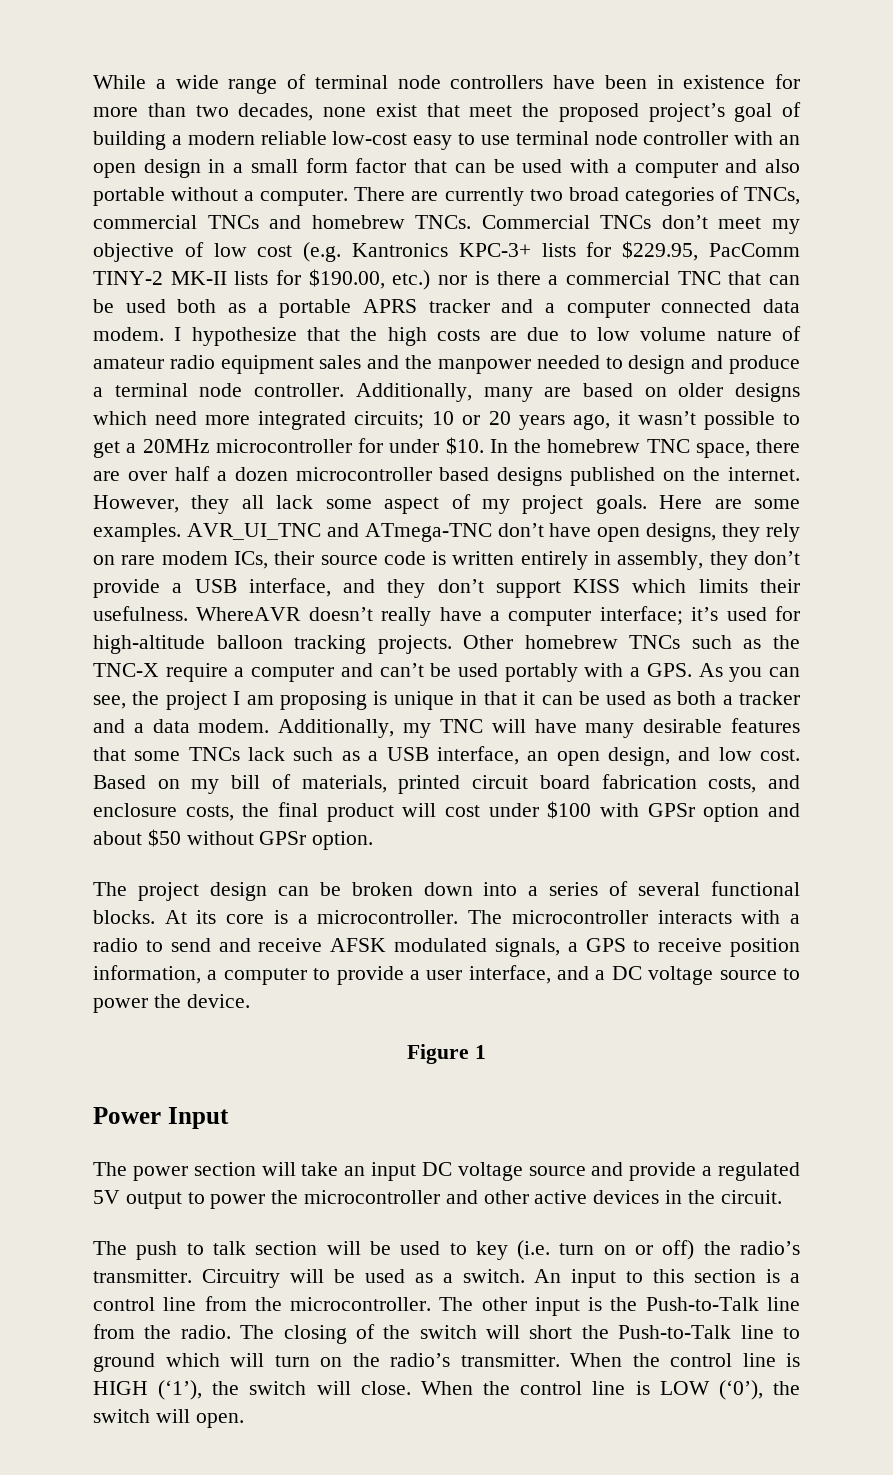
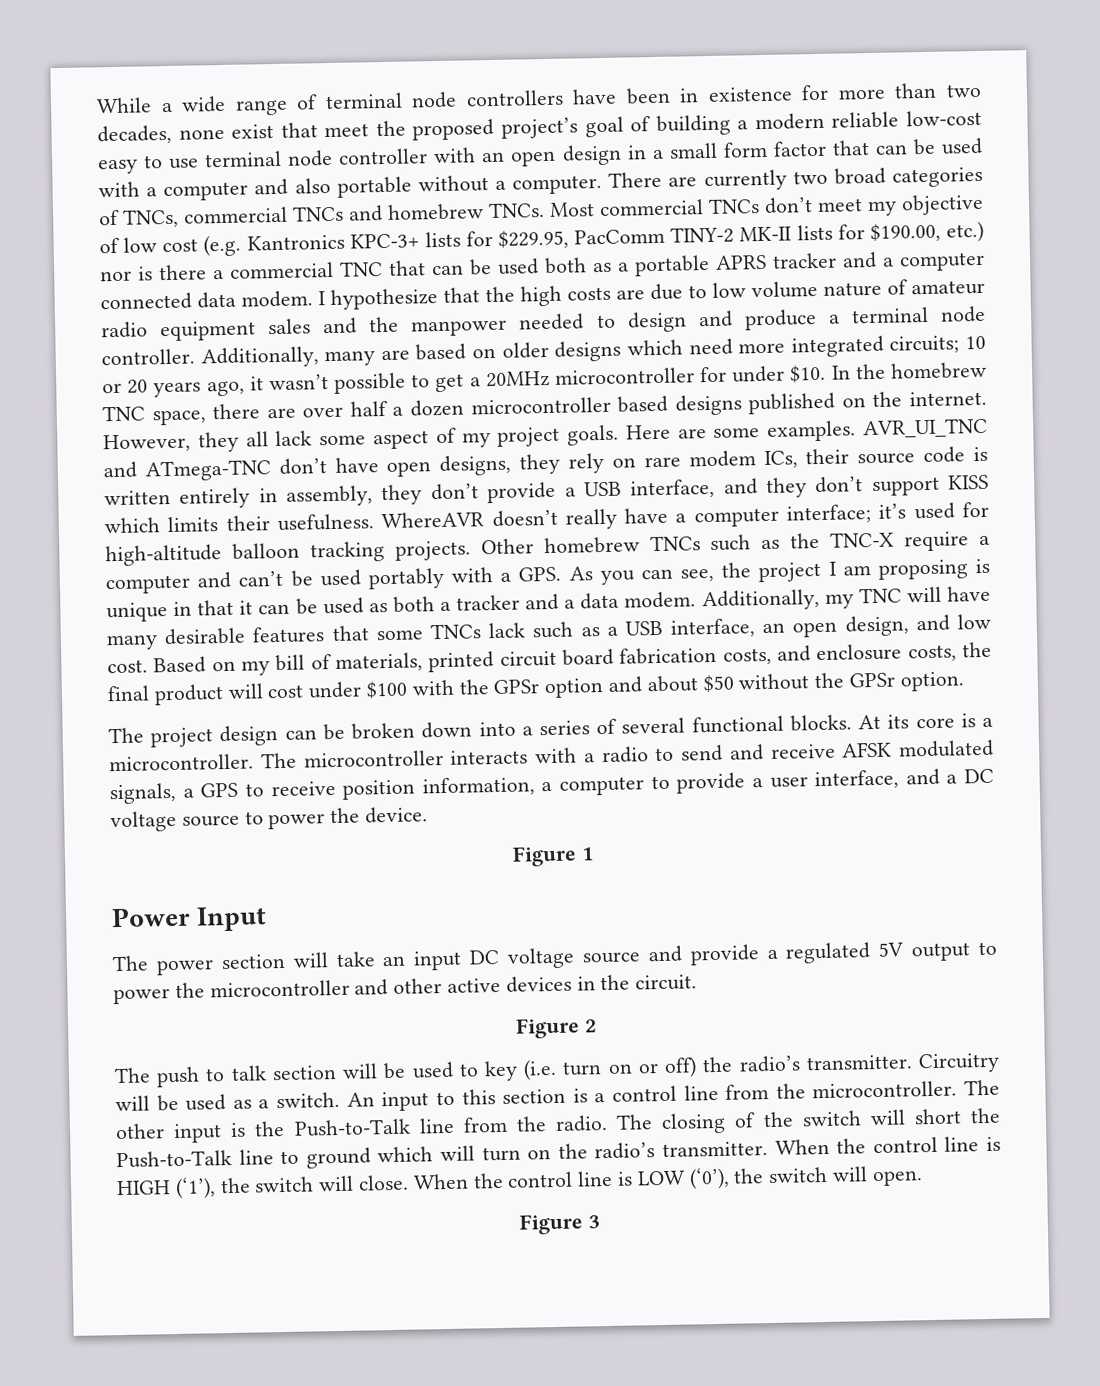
[481,215,590,229] Commercial -> [549,199,704,217] Most commercial
(639, 810) none -> [458,679,490,695] the
(254, 838) none -> [814,672,845,689] the
(782, 1197) none -> [516,1017,597,1039] // Figure 2
(244, 1420) none -> [519,1213,600,1235] // Figure 3

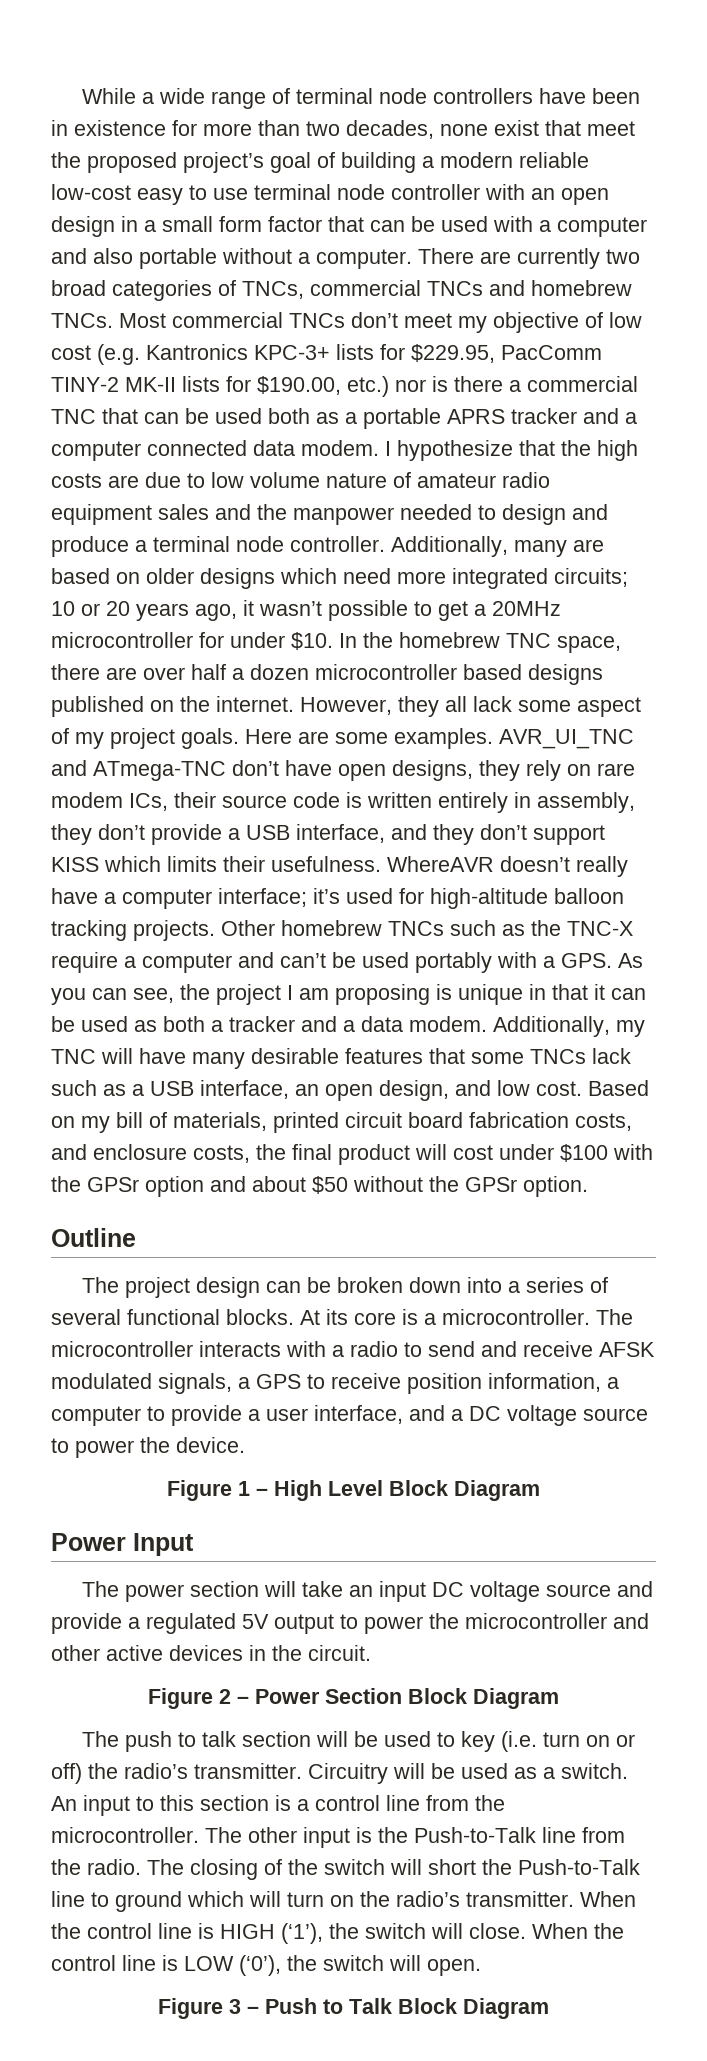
(965, 681) none -> [51,1228,136,1247] // Outline
(594, 854) none -> [256,1480,540,1501] – High Level Block Diagram
(597, 1026) none -> [237,1688,559,1709] – Power Section Block Diagram
(600, 1222) none -> [247,1998,549,2019] – Push to Talk Block Diagram

